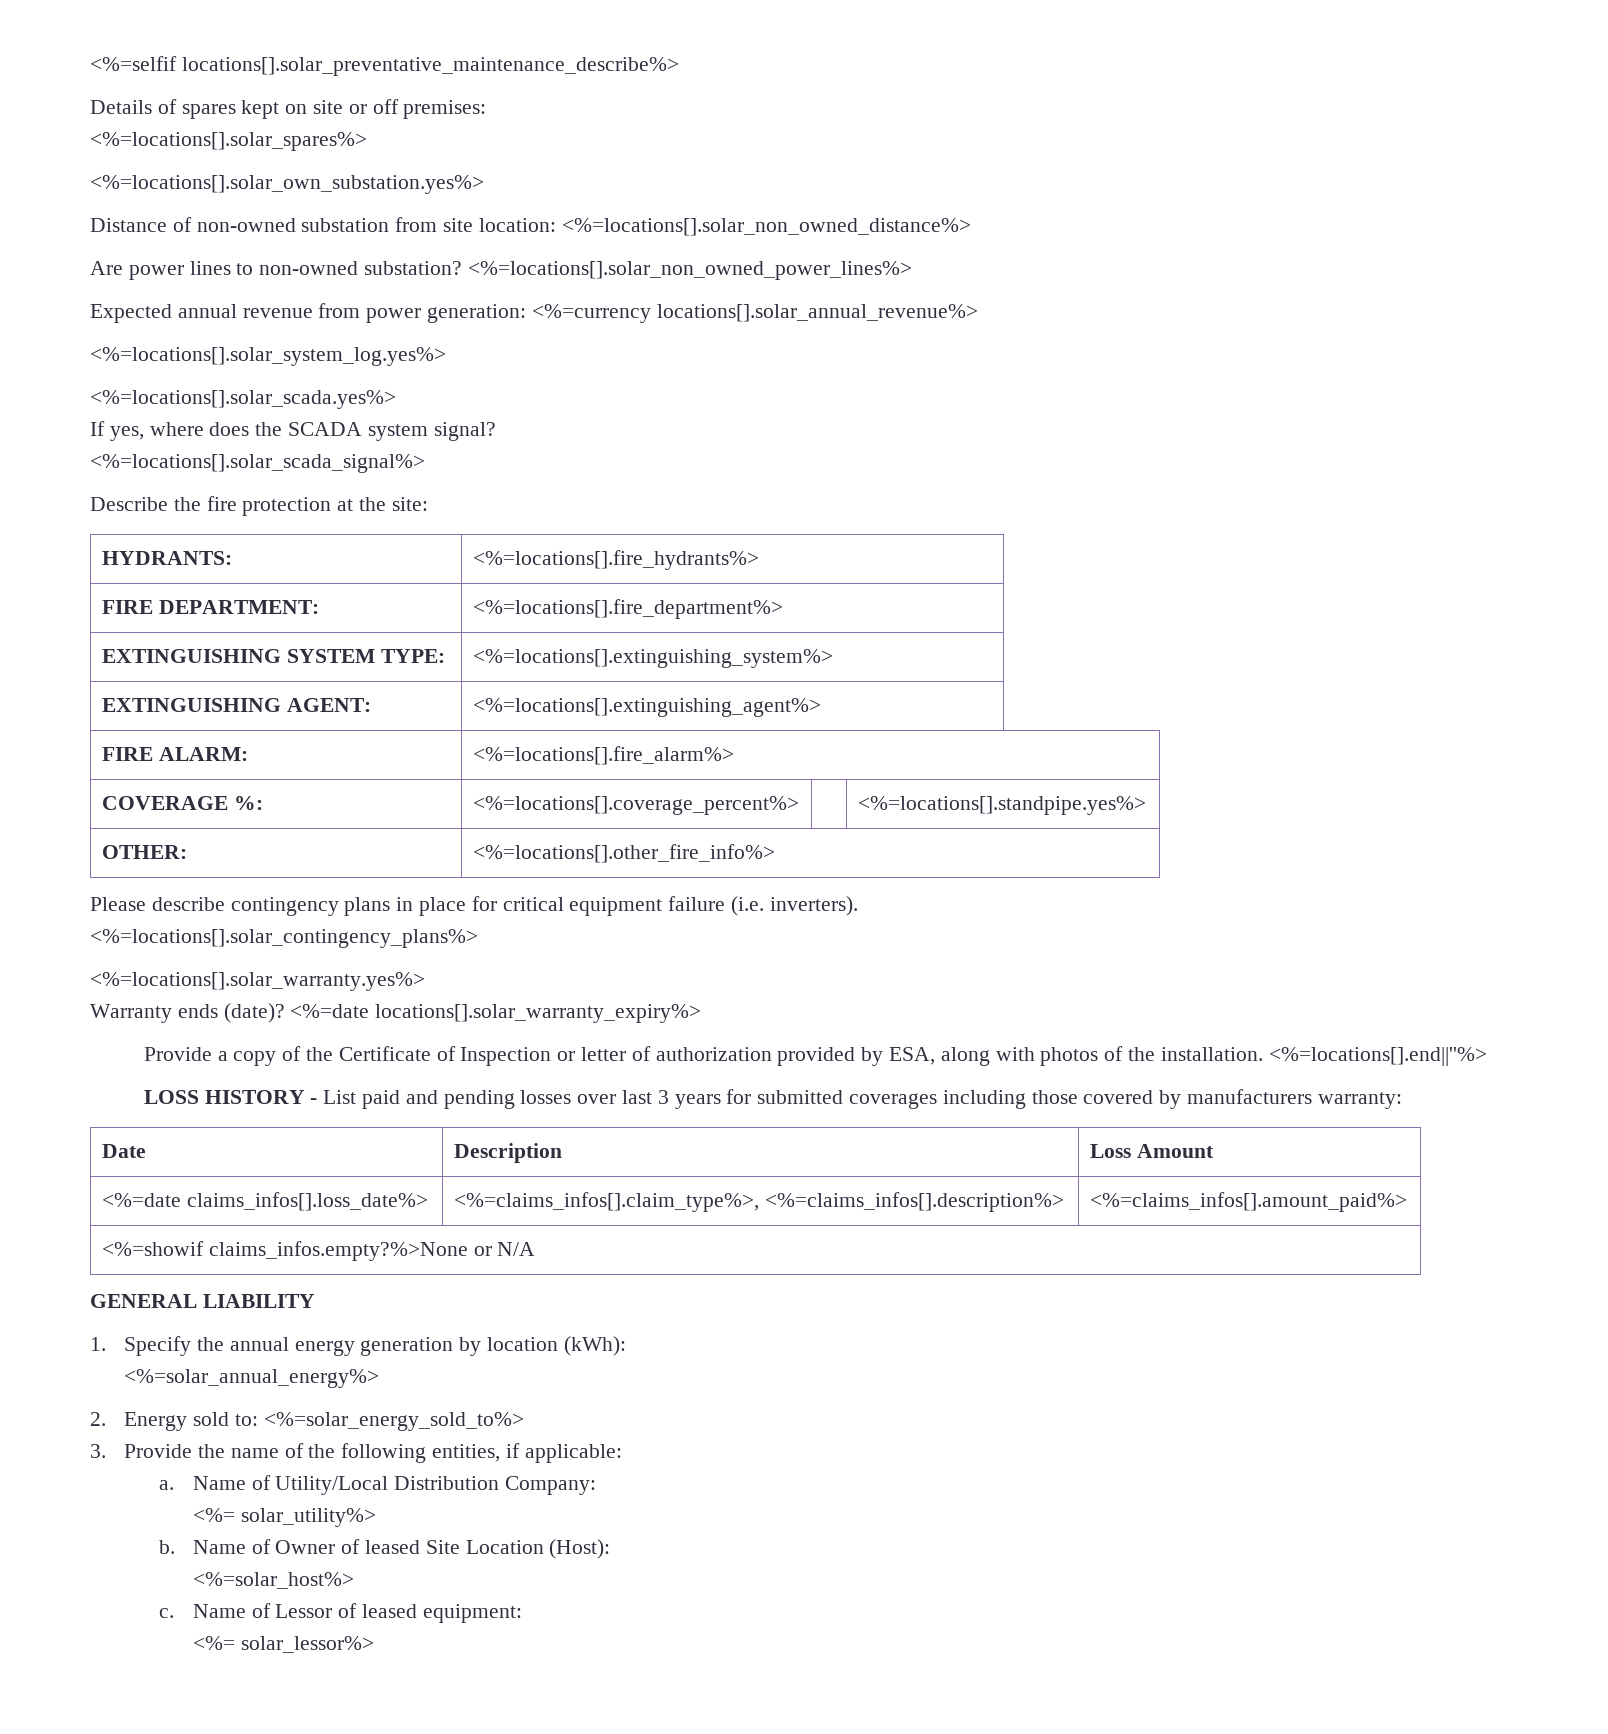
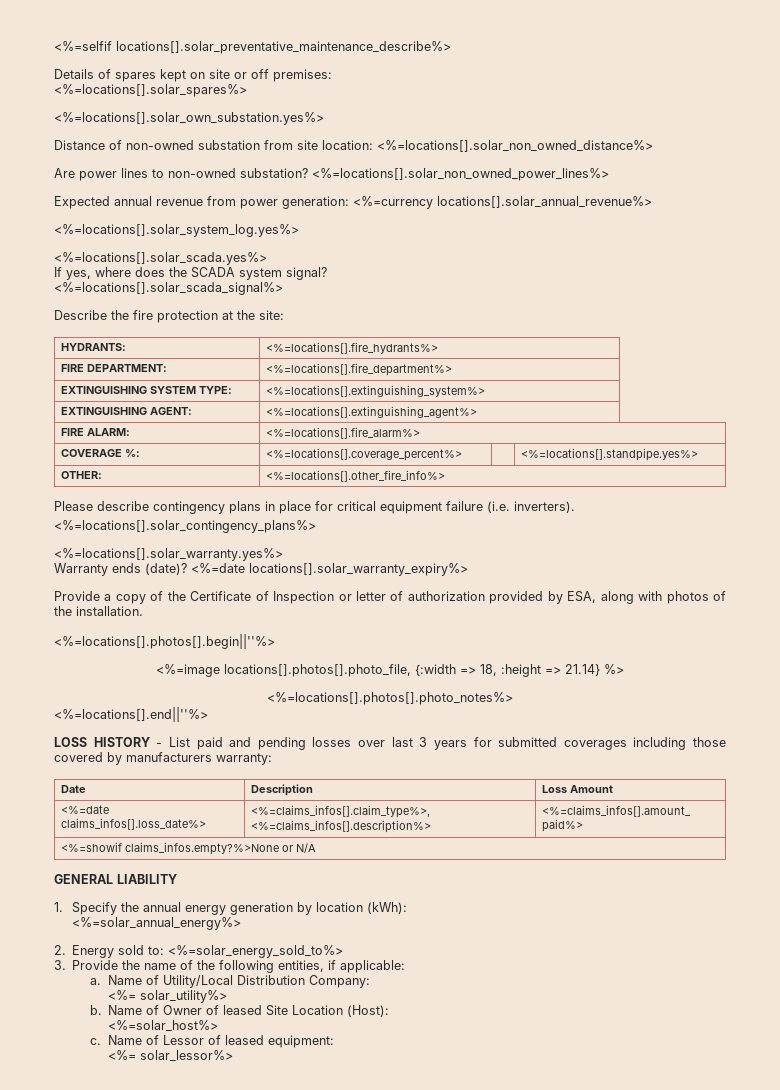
(1263, 1054) none -> [54,634,275,649] [156,664,624,677] [267,692,513,705] // <%=locations[].photos[].begin||''%> // <%=image locations[].photos[].photo_file, {:width => 18, :height => 21.14} %> // <%=locations[].photos[].photo_notes%> //

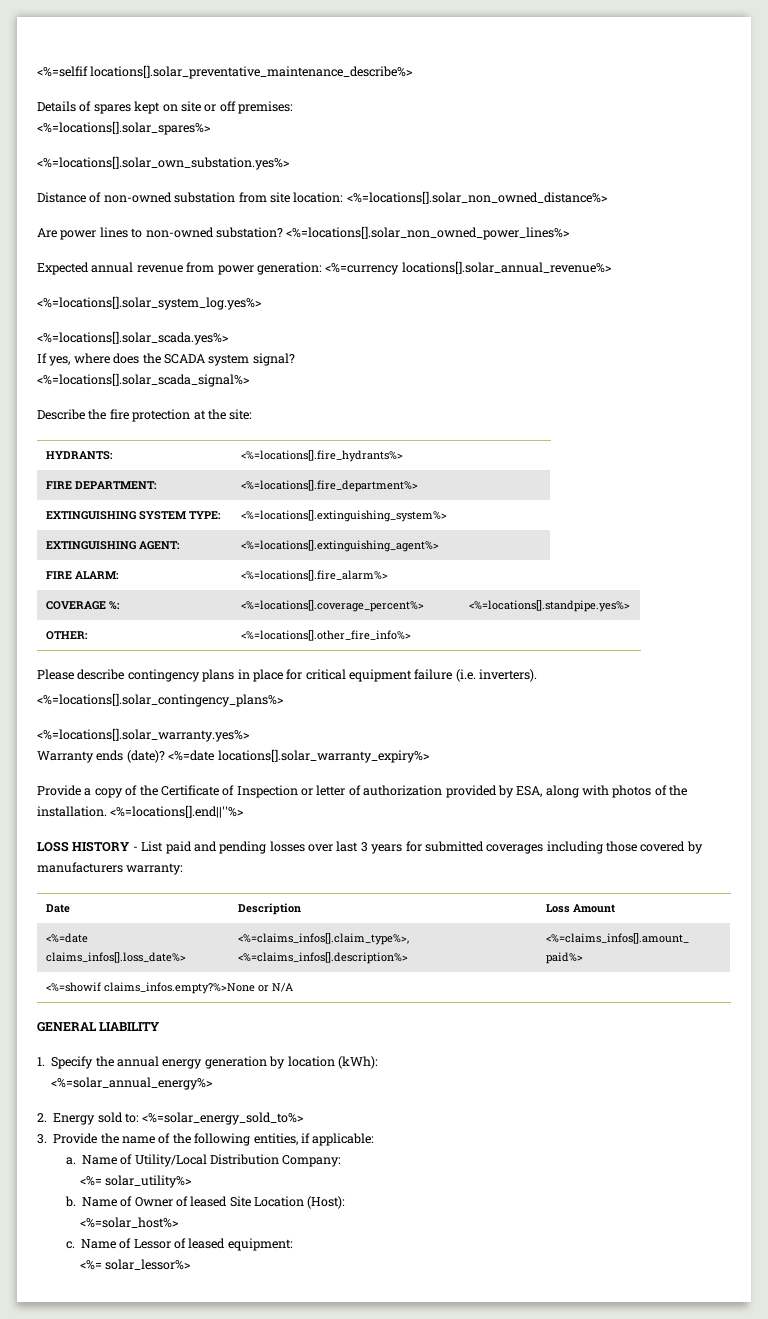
[54,634,275,649] [156,664,624,677] [267,692,513,705] // <%=locations[].photos[].begin||''%> // <%=image locations[].photos[].photo_file, {:width => 18, :height => 21.14} %> // <%=locations[].photos[].photo_notes%> // -> (107, 811) none

